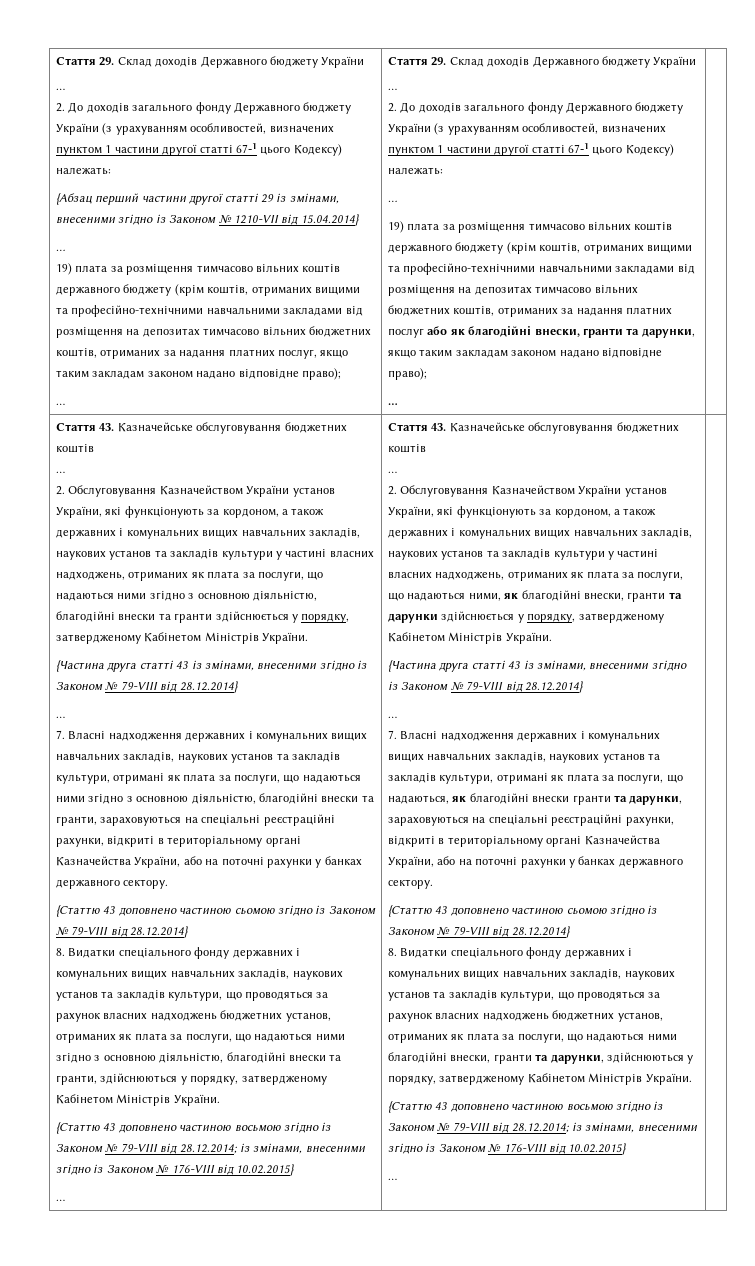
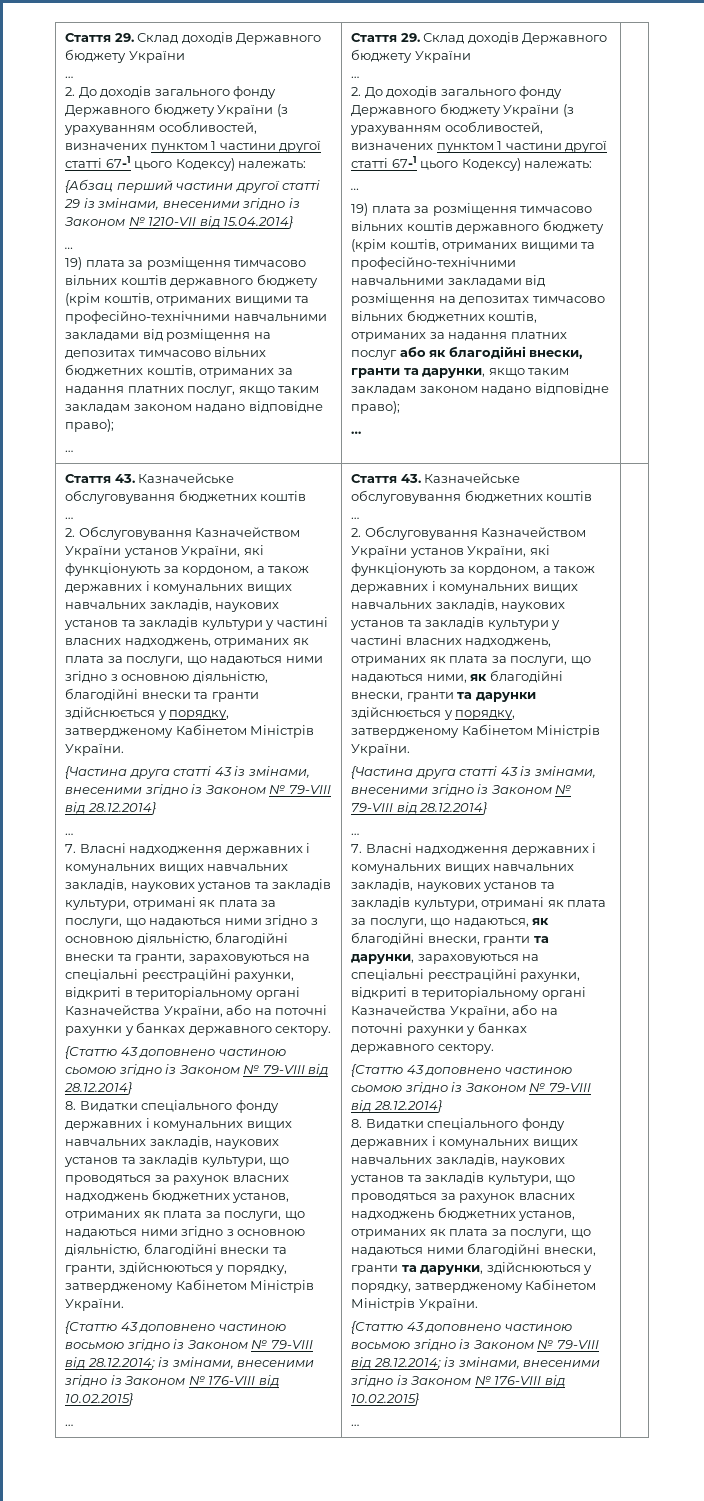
[532,796,570,803] внески -> [427,936,480,945] внески,

